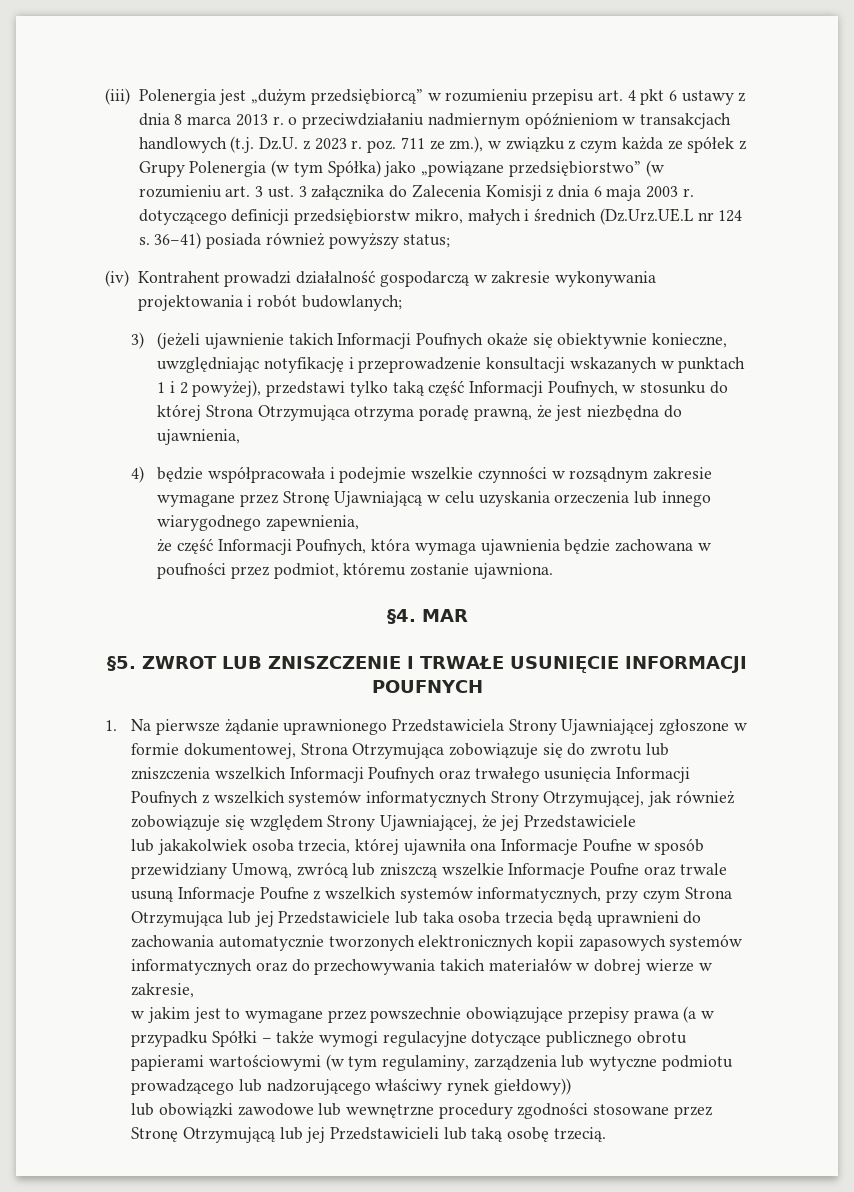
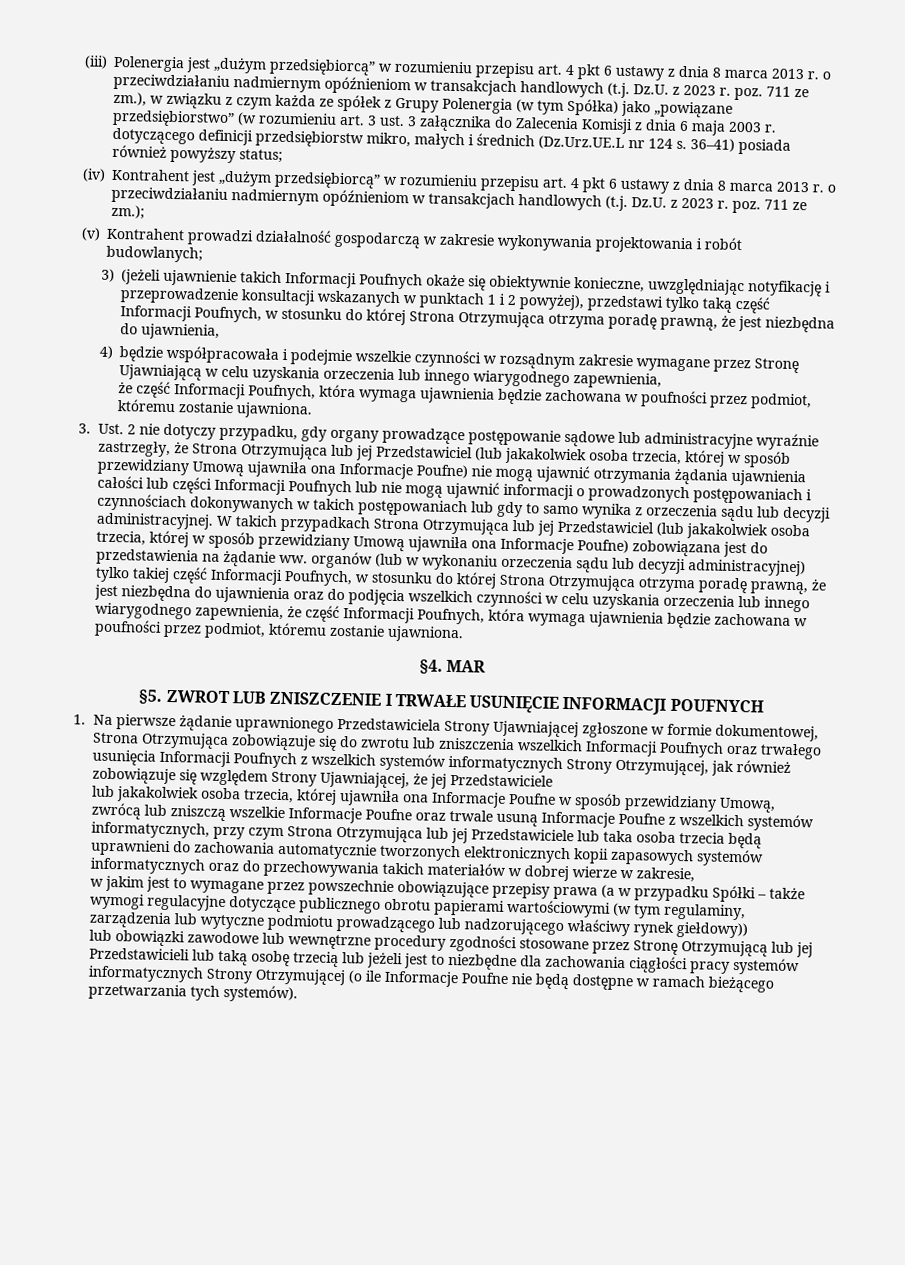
(220, 277) none -> [191,170,836,194] [111,186,807,214] [111,204,145,220] [81,227,185,241] jest „dużym przedsiębiorcą” w rozumieniu przepisu art. 4 pkt 6 ustawy z dnia 8 marca 2013 r. o przeciwdziałaniu nadmiernym opóźnieniom w transakcjach handlowych (t.j. Dz.U. z 2023 r. poz. 711 ze zm.); // (v) Kontrahent
(553, 571) none -> [78,423,819,451] [97,440,791,468] [96,458,806,487] [96,475,812,505] [96,493,831,523] [95,512,810,540] [95,530,768,558] [95,548,806,577] [94,566,826,595] [93,584,810,613] [94,602,808,629] [93,619,464,643] // 3. Ust. 2 nie dotyczy przypadku, gdy organy prowadzące postępowanie sądowe lub administracyjne wyraźnie zastrzegły, że Strona Otrzymująca lub jej Przedstawiciel (lub jakakolwiek osoba trzecia, której w sposób przewidziany Umową ujawniła ona Informacje Poufne) nie mogą ujawnić otrzymania żądania ujawnienia całości lub części Informacji Poufnych lub nie mogą ujawnić informacji o prowadzonych postępowaniach i czynnościach dokonywanych w takich postępowaniach lub gdy to samo wynika z orzeczenia sądu lub decyzji administracyjnej. W takich przypadkach Strona Otrzymująca lub jej Przedstawiciel (lub jakakolwiek osoba trzecia, której w sposób przewidziany Umową ujawniła ona Informacje Poufne) zobowiązana jest do przedstawienia na żądanie ww. organów (lub w wykonaniu orzeczenia sądu lub decyzji administracyjnej) tylko takiej część Informacji Poufnych, w stosunku do której Strona Otrzymująca otrzyma poradę prawną, że jest niezbędna do ujawnienia oraz do podjęcia wszelkich czynności w celu uzyskania orzeczenia lub innego wiarygodnego zapewnienia, że część Informacji Poufnych, która wymaga ujawnienia będzie zachowana w poufności przez podmiot, któremu zostanie ujawniona.
[553,1127,606,1142] trzecią. -> [292,951,800,976] [87,965,774,993] [87,983,298,1003] trzecią lub jeżeli jest to niezbędne dla zachowania ciągłości pracy systemów informatycznych Strony Otrzymującej (o ile Informacje Poufne nie będą dostępne w ramach bieżącego przetwarzania tych systemów).

